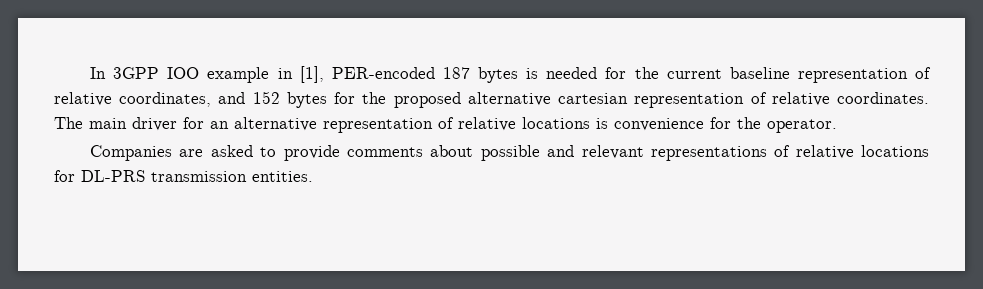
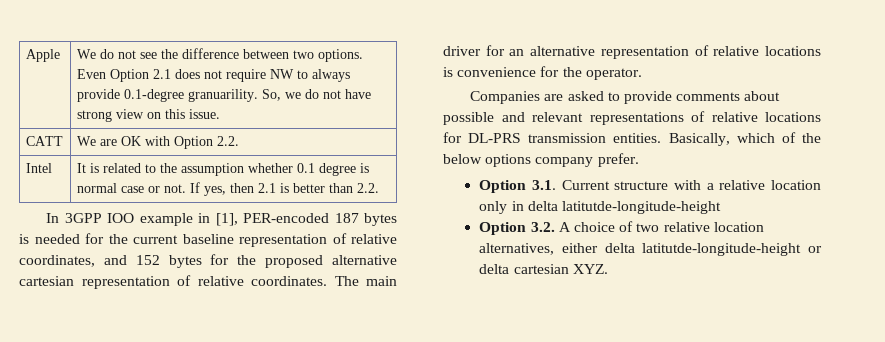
(90, 73) none -> [25,49,60,62] [76,48,363,62] [76,69,350,82] [76,89,371,102] [76,109,220,122] [25,136,63,146] [76,136,239,149] [25,163,52,173] [76,163,369,176] [76,182,379,196] Apple | We do not see the difference between two options. Even Option 2.1 does not require NW to always provide 0.1-degree granuarility. So, we do not have strong view on this issue. // CATT | We are OK with Option 2.2. // Intel | It is related to the assumption whether 0.1 degree is normal case or not. If yes, then 2.1 is better than 2.2. //
(313, 176) none -> [668,132,821,146] [443,153,639,167] [479,180,821,193] [479,201,721,214] [479,221,764,235] [479,243,822,256] [479,264,608,274] Basically, which of the below options company prefer. // Option 3.1. Current structure with a relative location only in delta latitutde-longitude-height // Option 3.2. A choice of two relative location alternatives, either delta latitutde-longitude-height or delta cartesian XYZ.

